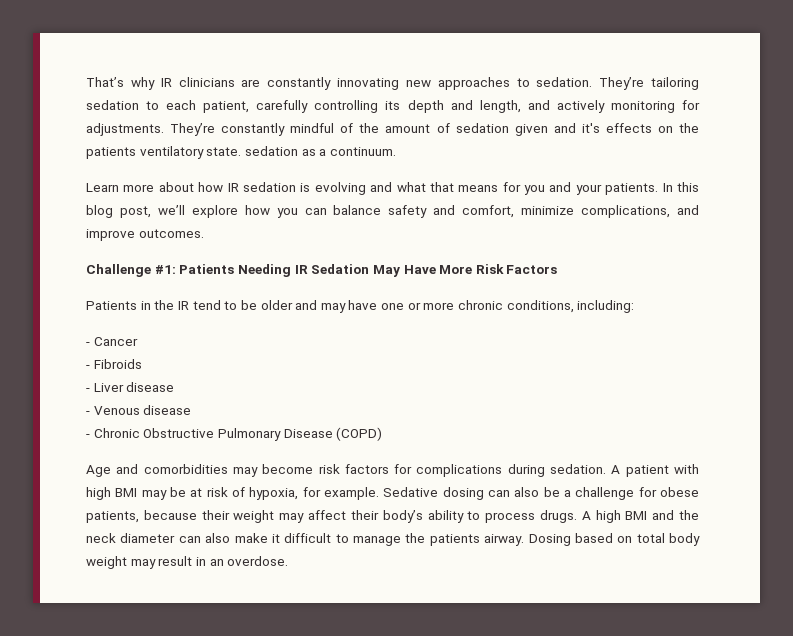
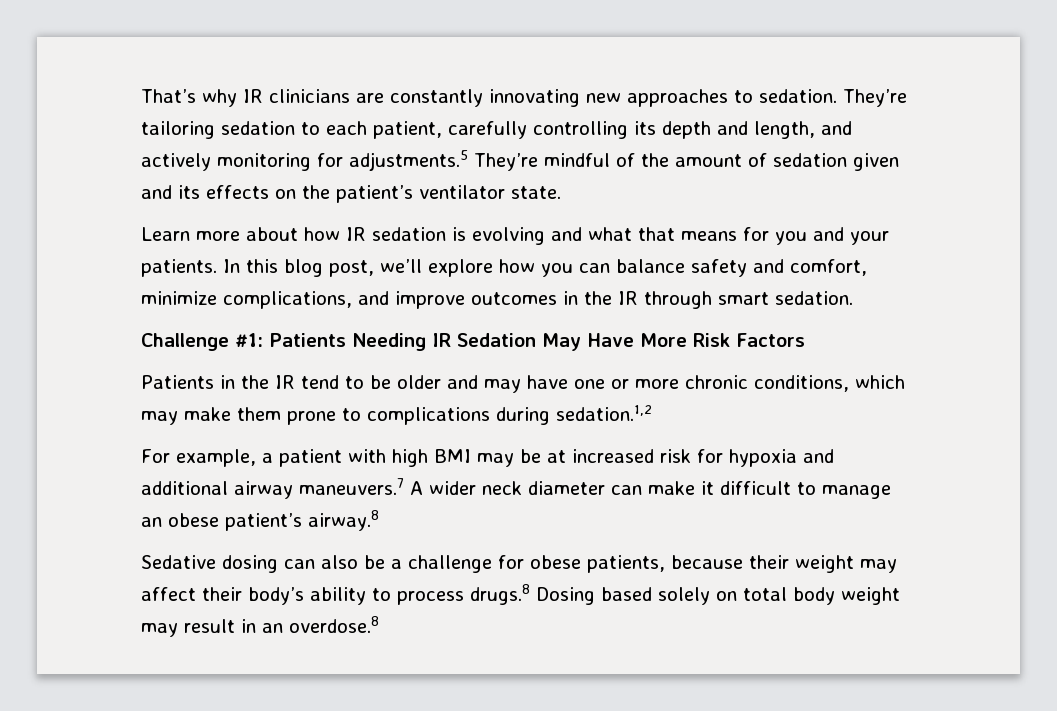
[86,123,286,136] adjustments. They’re constantly -> [349,150,538,171] adjustments.5 They’re
[581,123,600,133] it's -> [178,185,200,199] its
[86,146,204,159] patients ventilatory -> [336,185,505,203] patient’s ventilator
[244,146,396,156] sedation as a continuum. -> (561, 192) none
[138,229,204,238] outcomes. -> [471,291,853,309] outcomes in the IR through smart sedation.
[577,300,635,313] [86,337,138,346] [86,359,142,369] [86,382,175,392] [86,405,192,415] [86,427,383,441] [86,464,621,477] including: // - Cancer // - Fibroids // - Liver disease // - Venous disease // - Chronic Obstructive Pulmonary Disease (COPD) // Age and comorbidities may become risk factors for complications during sedation. A -> [855,375,905,389] [141,405,652,425] [141,449,273,467] which may make them prone to complications during sedation.1,2 // For example, a
[206,487,379,500] risk of hypoxia, for example. -> [572,449,834,467] [141,478,891,499] [141,510,379,531] increased risk for hypoxia and additional airway maneuvers.7 A wider neck diameter can make it difficult to manage an obese patient’s airway.8 //
[539,510,699,523] [86,533,525,546] drugs. A high BMI and the neck diameter can also make it difficult to manage the patients airway. -> [470,584,530,605] drugs.8
(613, 538) none -> [658,587,710,605] solely
[227,556,289,566] overdose. -> [289,616,379,633] overdose.8

